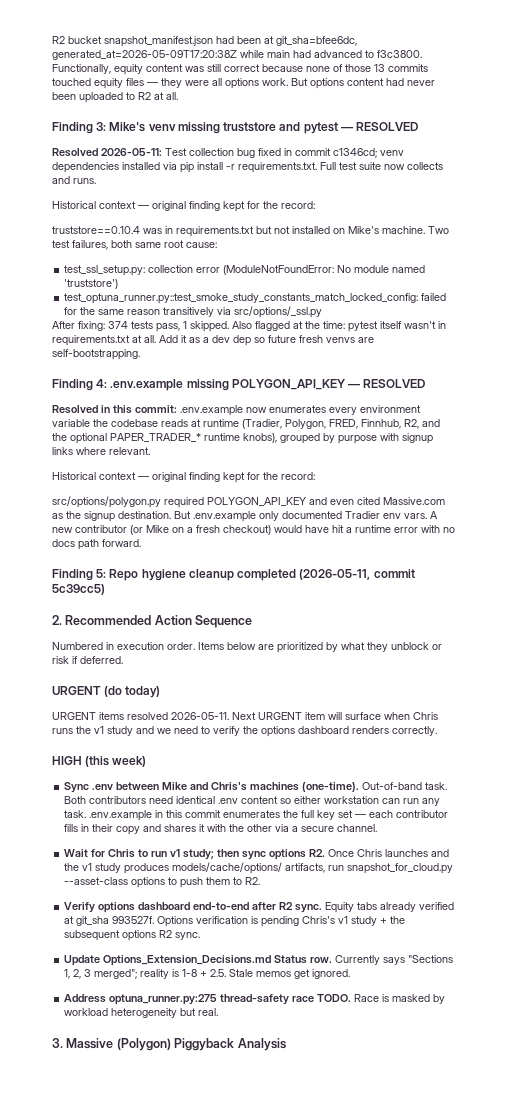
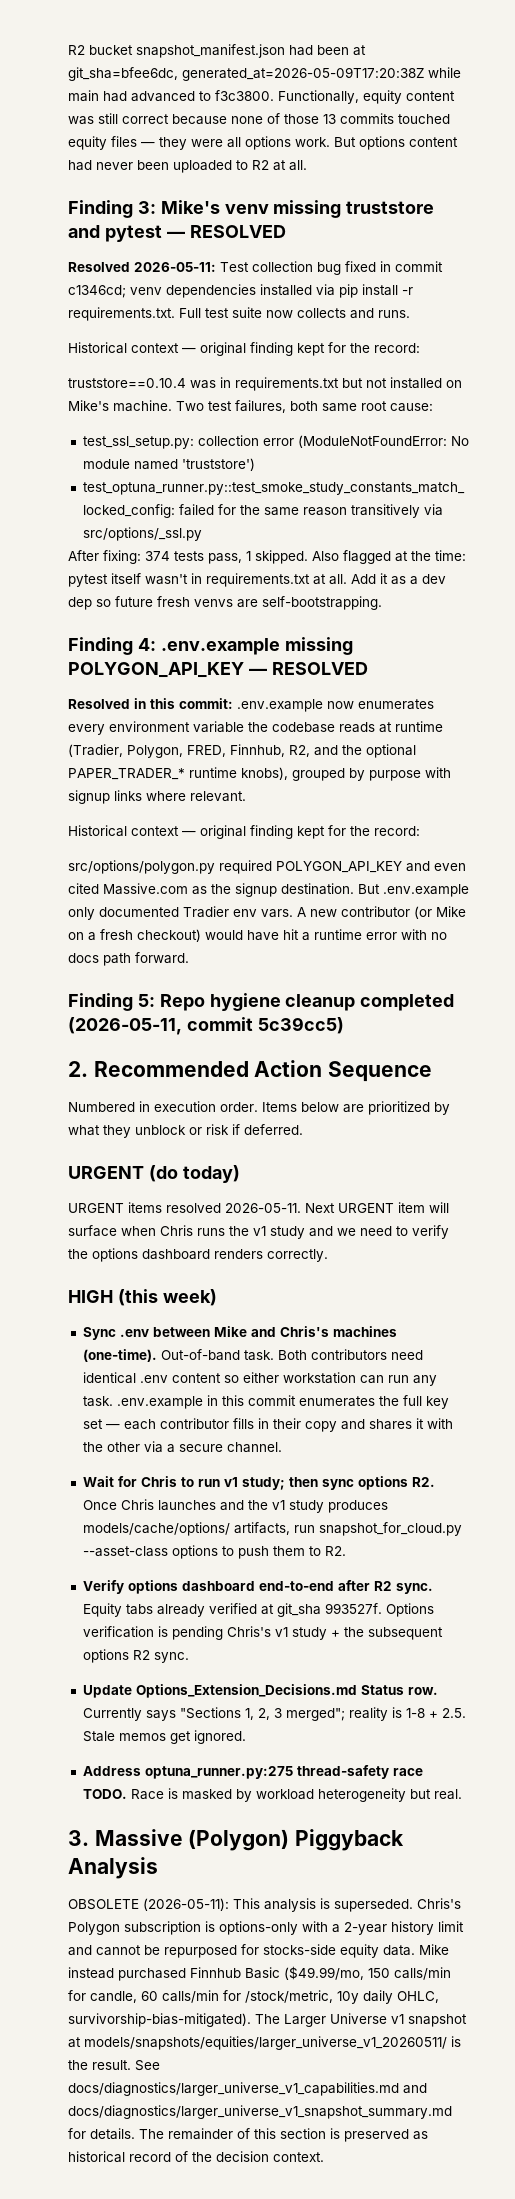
(286, 1044) none -> [68,1898,461,1912] [68,1921,464,1935] [68,1944,449,1958] [68,1966,451,1981] [68,1990,439,2004] [68,2013,467,2027] [68,2036,461,2050] [68,2060,160,2071] [68,2082,427,2096] [68,2105,452,2119] [68,2128,428,2142] [68,2151,324,2163] // OBSOLETE (2026-05-11): This analysis is superseded. Chris's Polygon subscription is options-only with a 2-year history limit and cannot be repurposed for stocks-side equity data. Mike instead purchased Finnhub Basic ($49.99/mo, 150 calls/min for candle, 60 calls/min for /stock/metric, 10y daily OHLC, survivorship-bias-mitigated). The Larger Universe v1 snapshot at models/snapshots/equities/larger_universe_v1_20260511/ is the result. See docs/diagnostics/larger_universe_v1_capabilities.md and docs/diagnostics/larger_universe_v1_snapshot_summary.md for details. The remainder of this section is preserved as historical record of the decision context.

